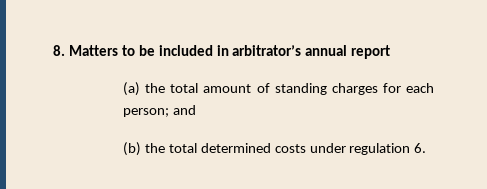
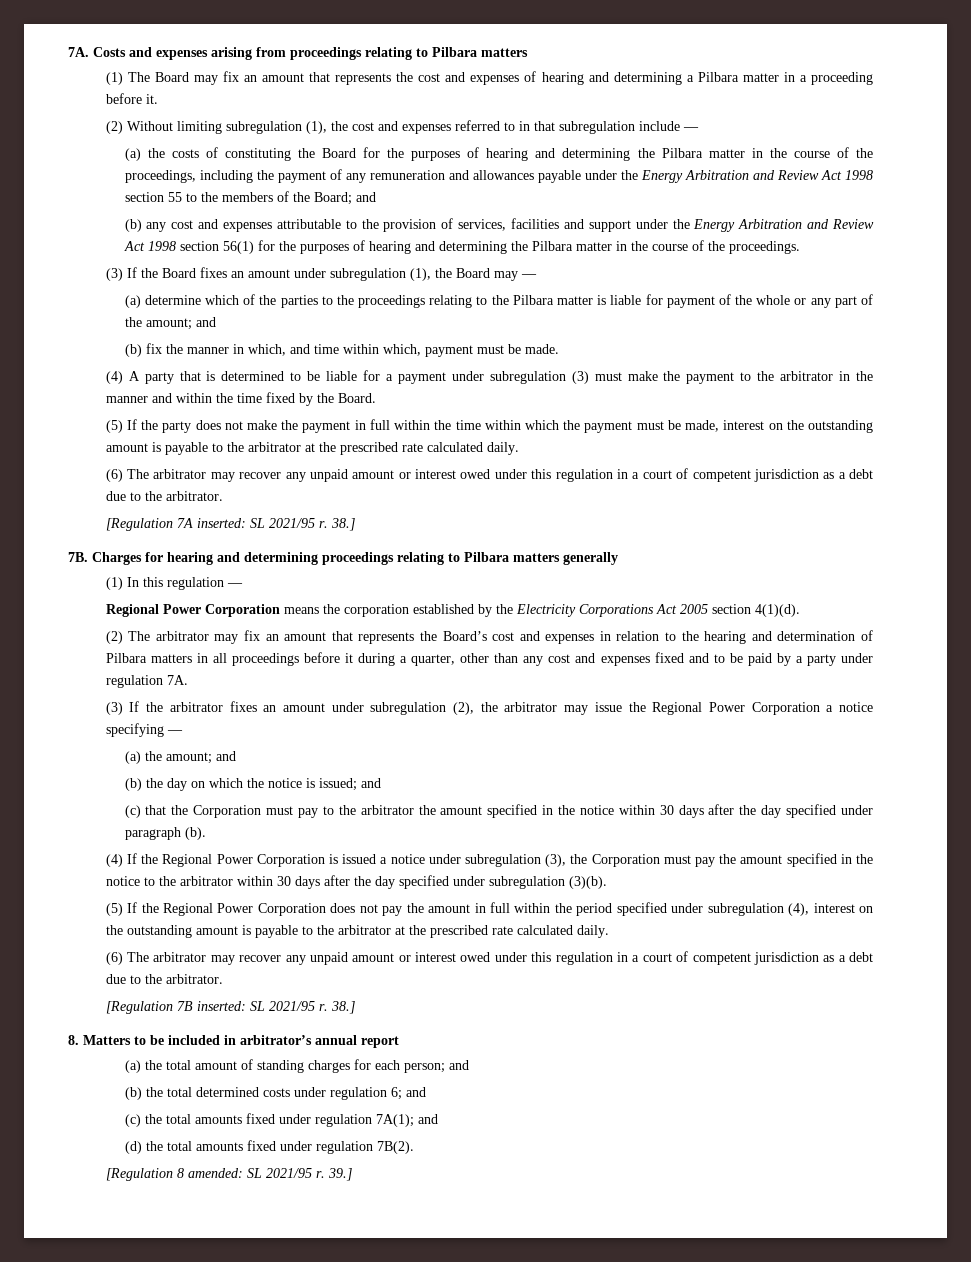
(53, 50) none -> [68,47,528,60] [105,71,874,85] [105,93,158,104] [105,120,699,134] [124,147,873,161] [124,169,873,183] [124,191,376,205] [124,218,875,232] [123,240,800,254] [105,267,537,281] [124,294,873,308] [124,317,216,330] [124,343,559,357] [105,370,873,384] [105,392,376,406] [105,419,874,433] [105,442,519,455] [105,468,873,482] [105,491,223,501] [105,518,355,531] [68,552,618,565] [105,577,243,590] [105,604,800,617] [105,630,873,644] [105,652,874,666] [105,675,188,688] [105,701,873,715] [105,723,183,737] [124,751,236,764] [124,778,381,791] [124,804,874,818] [124,827,206,840] [105,853,874,867] [105,875,607,889] [105,902,873,916] [105,925,609,938] [105,951,873,965] [105,974,223,984] [105,1001,355,1014] 7A. Costs and expenses arising from proceedings relating to Pilbara matters // (1) The Board may fix an amount that represents the cost and expenses of hearing and determining a Pilbara matter in a proceeding before it. // (2) Without limiting subregulation (1), the cost and expenses referred to in that subregulation include — // (a) the costs of constituting the Board for the purposes of hearing and determining the Pilbara matter in the course of the proceedings, including the payment of any remuneration and allowances payable under the Energy Arbitration and Review Act 1998 section 55 to the members of the Board; and // (b) any cost and expenses attributable to the provision of services, facilities and support under the Energy Arbitration and Review Act 1998 section 56(1) for the purposes of hearing and determining the Pilbara matter in the course of the proceedings. // (3) If the Board fixes an amount under subregulation (1), the Board may — // (a) determine which of the parties to the proceedings relating to the Pilbara matter is liable for payment of the whole or any part of the amount; and // (b) fix the manner in which, and time within which, payment must be made. // (4) A party that is determined to be liable for a payment under subregulation (3) must make the payment to the arbitrator in the manner and within the time fixed by the Board. // (5) If the party does not make the payment in full within the time within which the payment must be made, interest on the outstanding amount is payable to the arbitrator at the prescribed rate calculated daily. // (6) The arbitrator may recover any unpaid amount or interest owed under this regulation in a court of competent jurisdiction as a debt due to the arbitrator. // [Regulation 7A inserted: SL 2021/95 r. 38.] // 7B. Charges for hearing and determining proceedings relating to Pilbara matters generally // (1) In this regulation — // Regional Power Corporation means the corporation established by the Electricity Corporations Act 2005 section 4(1)(d). // (2) The arbitrator may fix an amount that represents the Board’s cost and expenses in relation to the hearing and determination of Pilbara matters in all proceedings before it during a quarter, other than any cost and expenses fixed and to be paid by a party under regulation 7A. // (3) If the arbitrator fixes an amount under subregulation (2), the arbitrator may issue the Regional Power Corporation a notice specifying — // (a) the amount; and // (b) the day on which the notice is issued; and // (c) that the Corporation must pay to the arbitrator the amount specified in the notice within 30 days after the day specified under paragraph (b). // (4) If the Regional Power Corporation is issued a notice under subregulation (3), the Corporation must pay the amount specified in the notice to the arbitrator within 30 days after the day specified under subregulation (3)(b). // (5) If the Regional Power Corporation does not pay the amount in full within the period specified under subregulation (4), interest on the outstanding amount is payable to the arbitrator at the prescribed rate calculated daily. // (6) The arbitrator may recover any unpaid amount or interest owed under this regulation in a court of competent jurisdiction as a debt due to the arbitrator. // [Regulation 7B inserted: SL 2021/95 r. 38.] //
[414,143,427,153] 6. -> [390,1087,426,1100] [124,1113,438,1127] [124,1140,414,1154] [105,1168,352,1181] 6; and // (c) the total amounts fixed under regulation 7A(1); and // (d) the total amounts fixed under regulation 7B(2). // [Regulation 8 amended: SL 2021/95 r. 39.]

